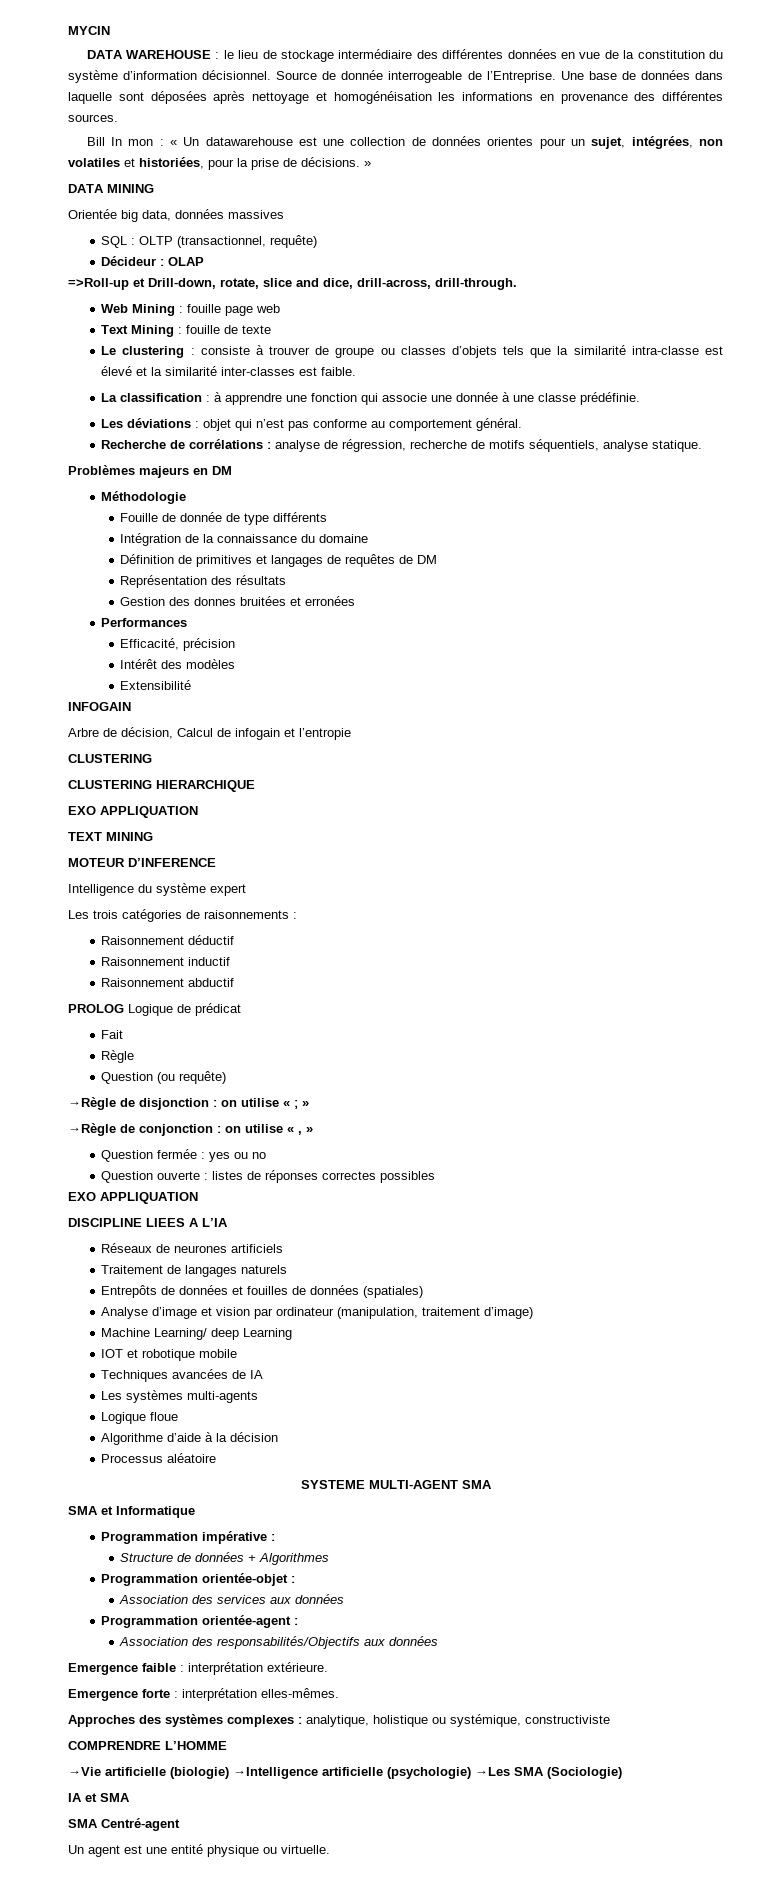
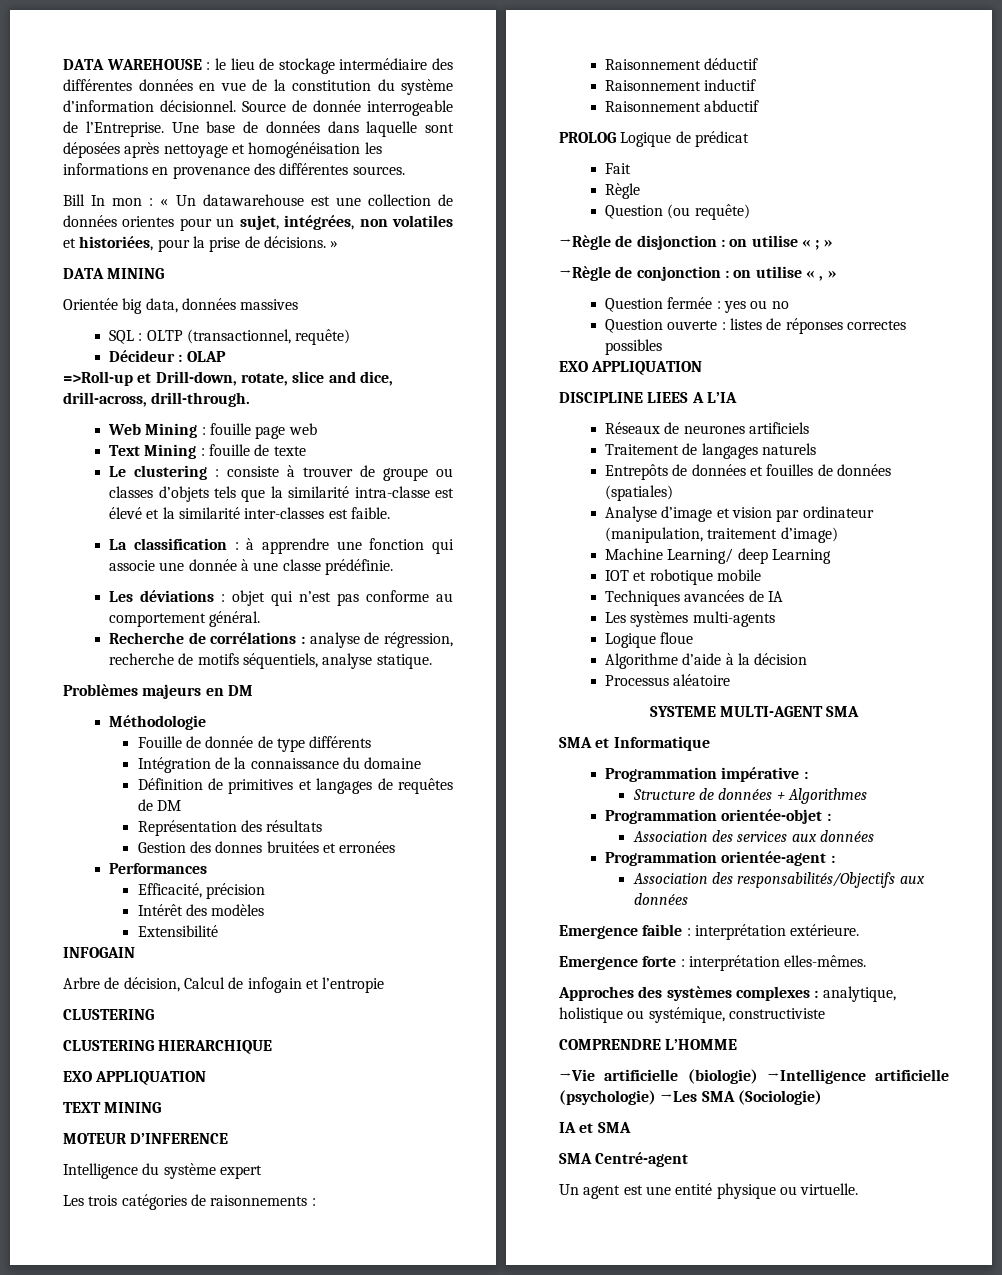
[68,26,110,35] MYCIN // -> (63, 64) none

